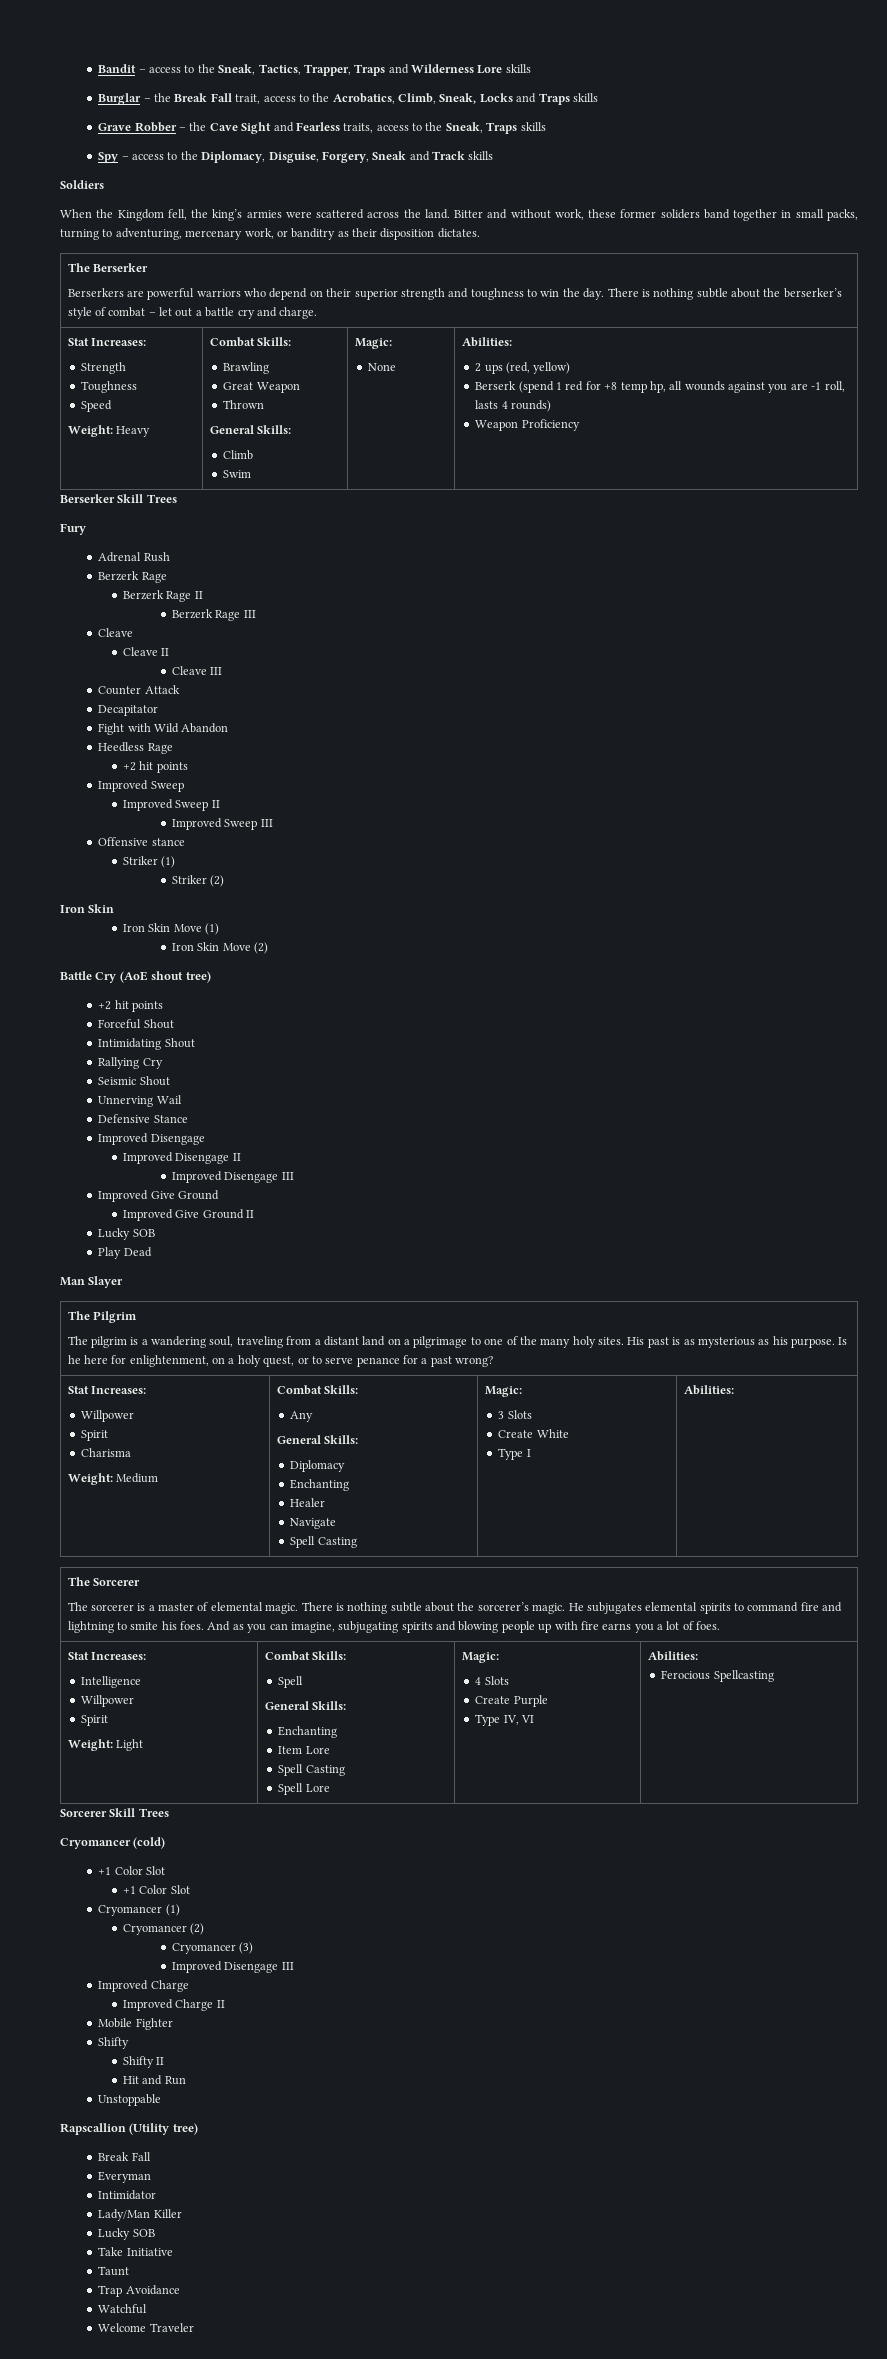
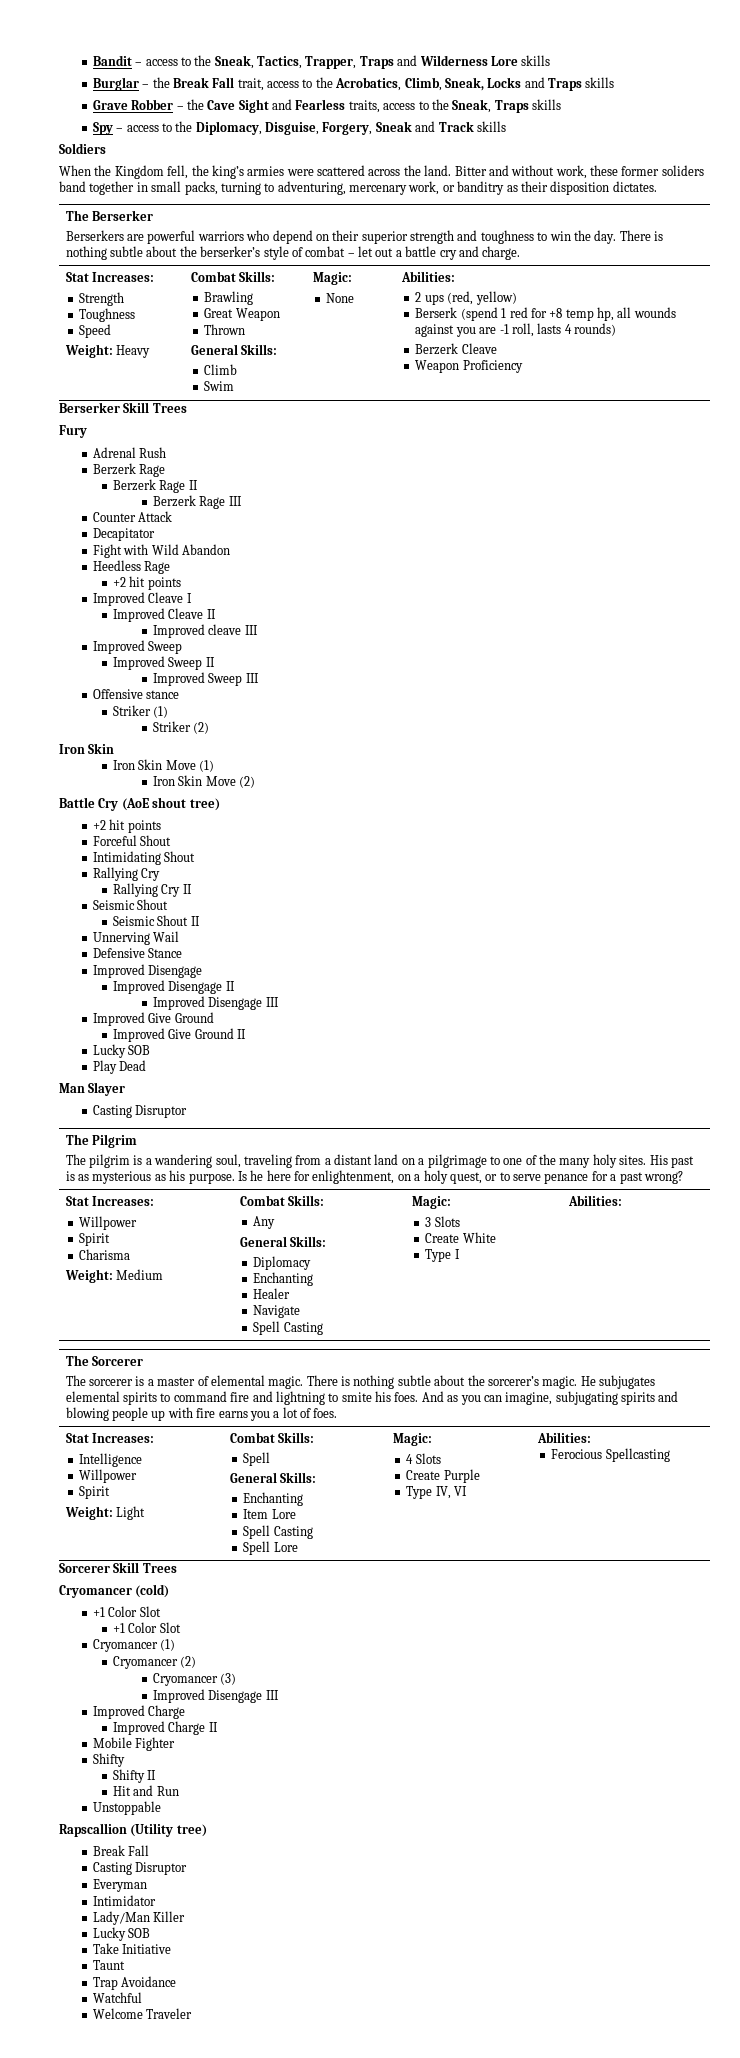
(552, 406) none -> [415,343,497,355] // Berzerk Cleave
[98,628,134,637] [122,647,170,656] [171,666,223,675] // Cleave // Cleave II // Cleave III -> (242, 501) none
(188, 767) none -> [92,592,192,606] [112,608,216,622] [152,624,258,638] // Improved Cleave I // Improved Cleave II // Improved cleave III
[98,1076,170,1086] // Seismic Shout -> [112,883,192,897] [92,899,169,910] [112,915,200,926] // Rallying Cry II // Seismic Shout // Seismic Shout II
(124, 1282) none -> [92,1105,188,1118] // Casting Disruptor
(151, 2156) none -> [92,1862,188,1875] // Casting Disruptor

